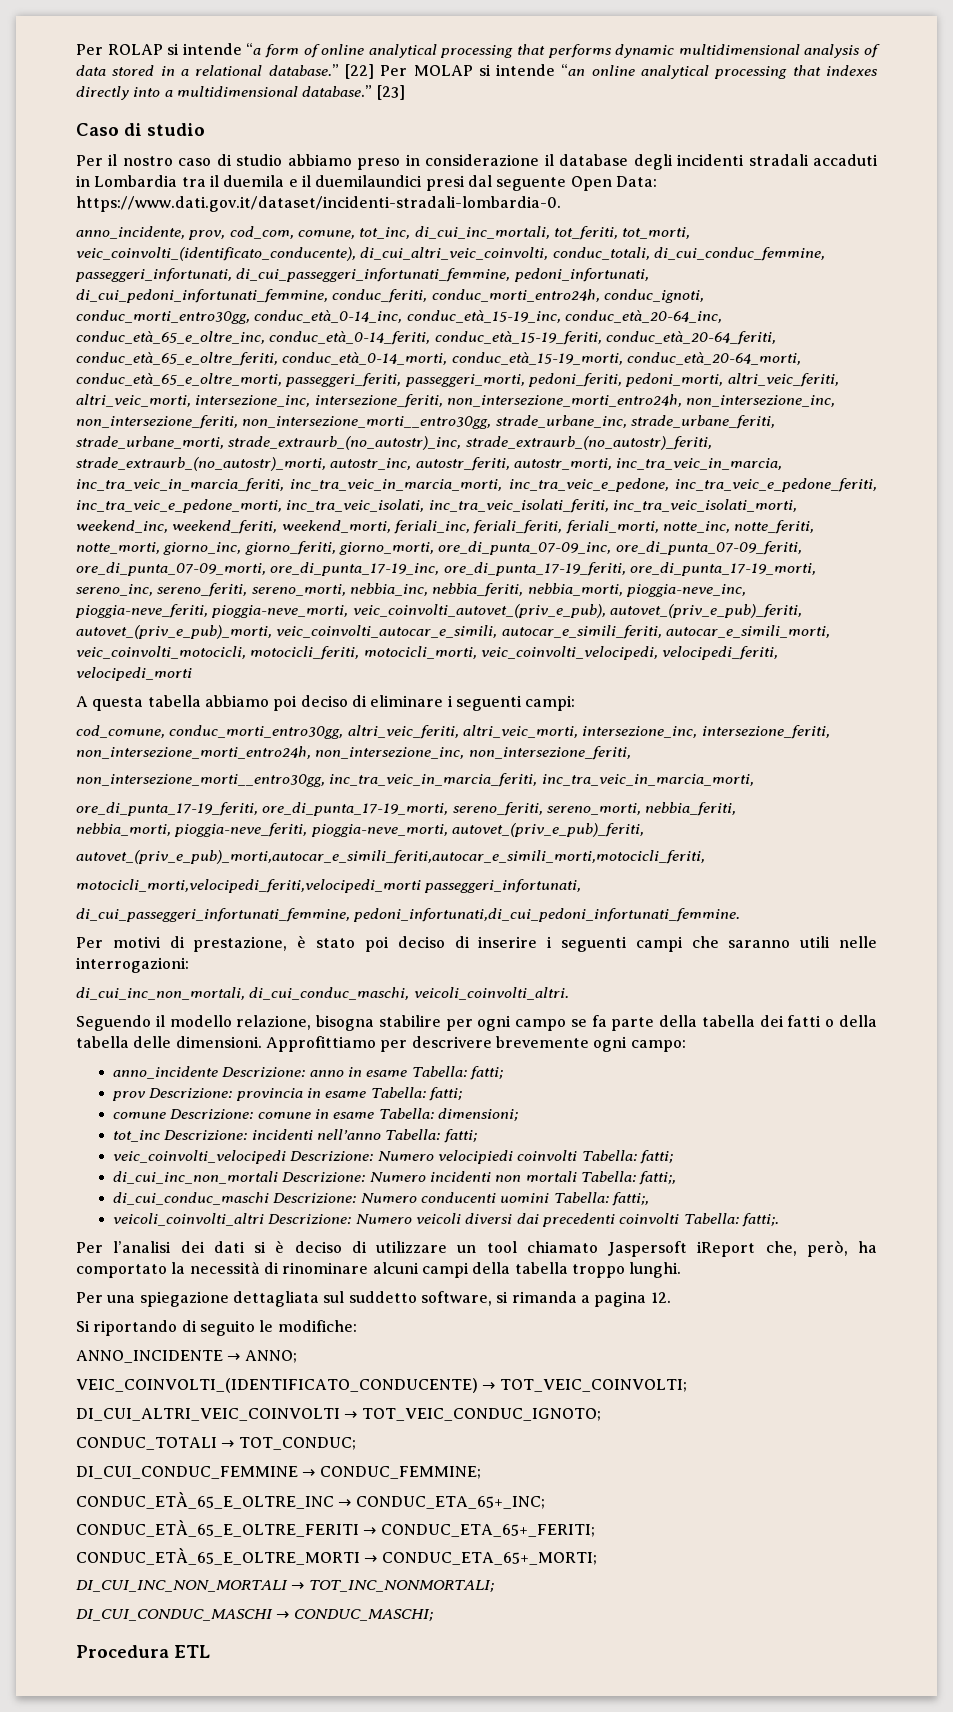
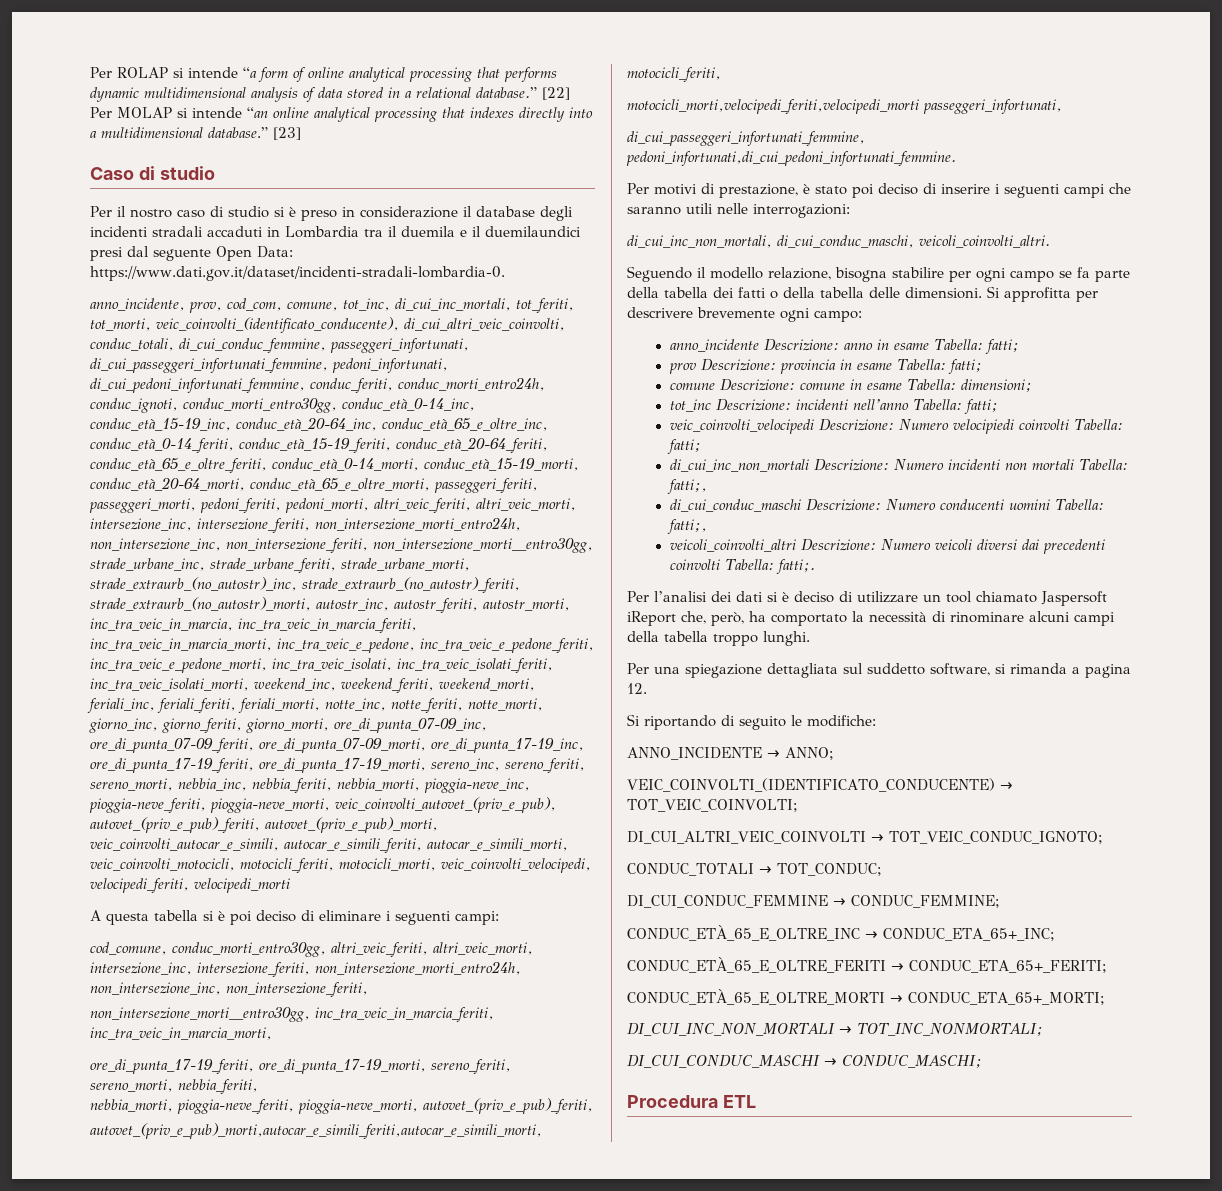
[287,154,352,166] abbiamo -> [274,207,296,217] si è
[204,695,269,707] abbiamo -> [203,911,225,921] si è
[265,1036,376,1052] Approfittiamo -> [987,286,1071,302] Si approfitta

